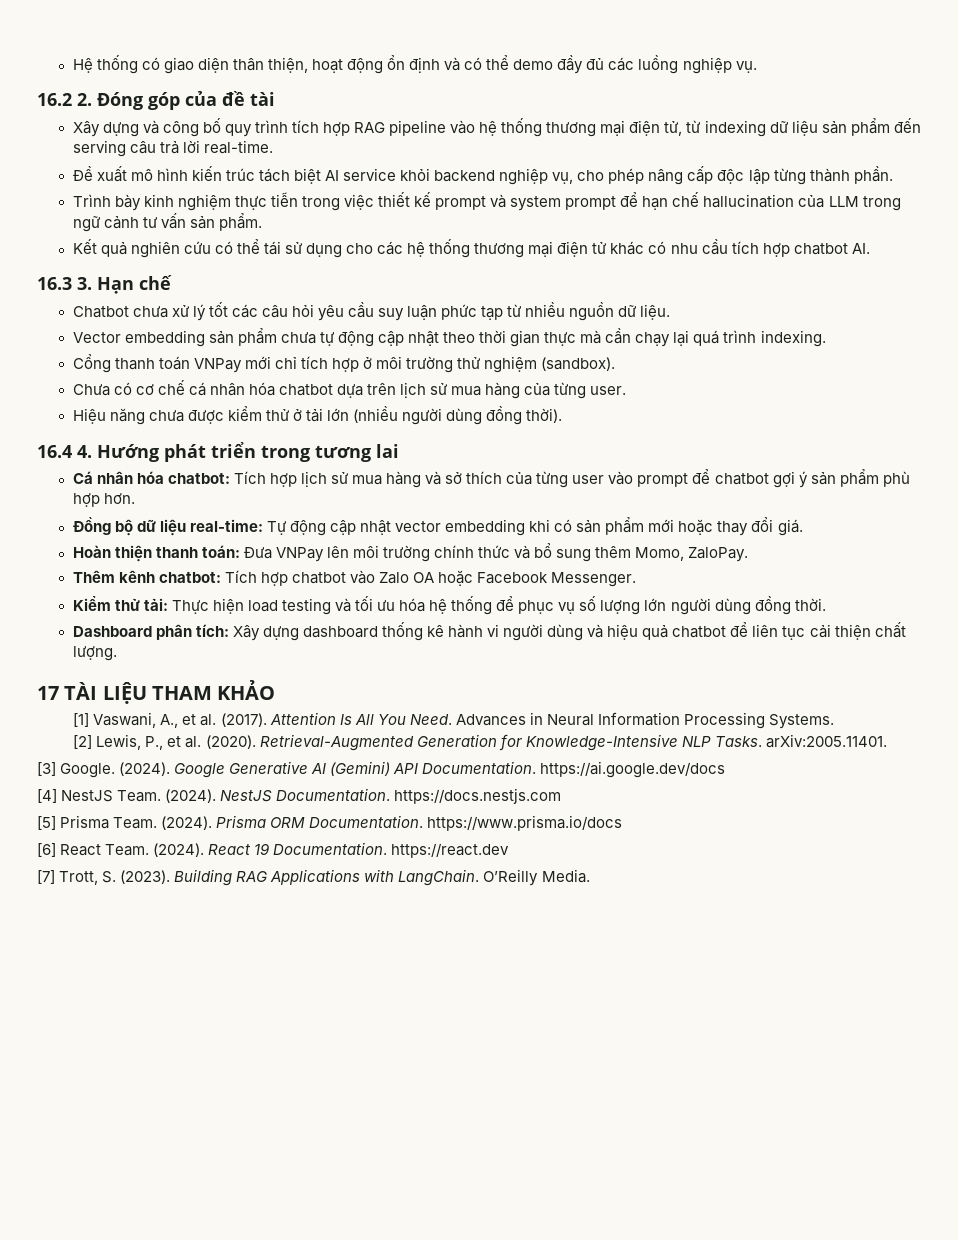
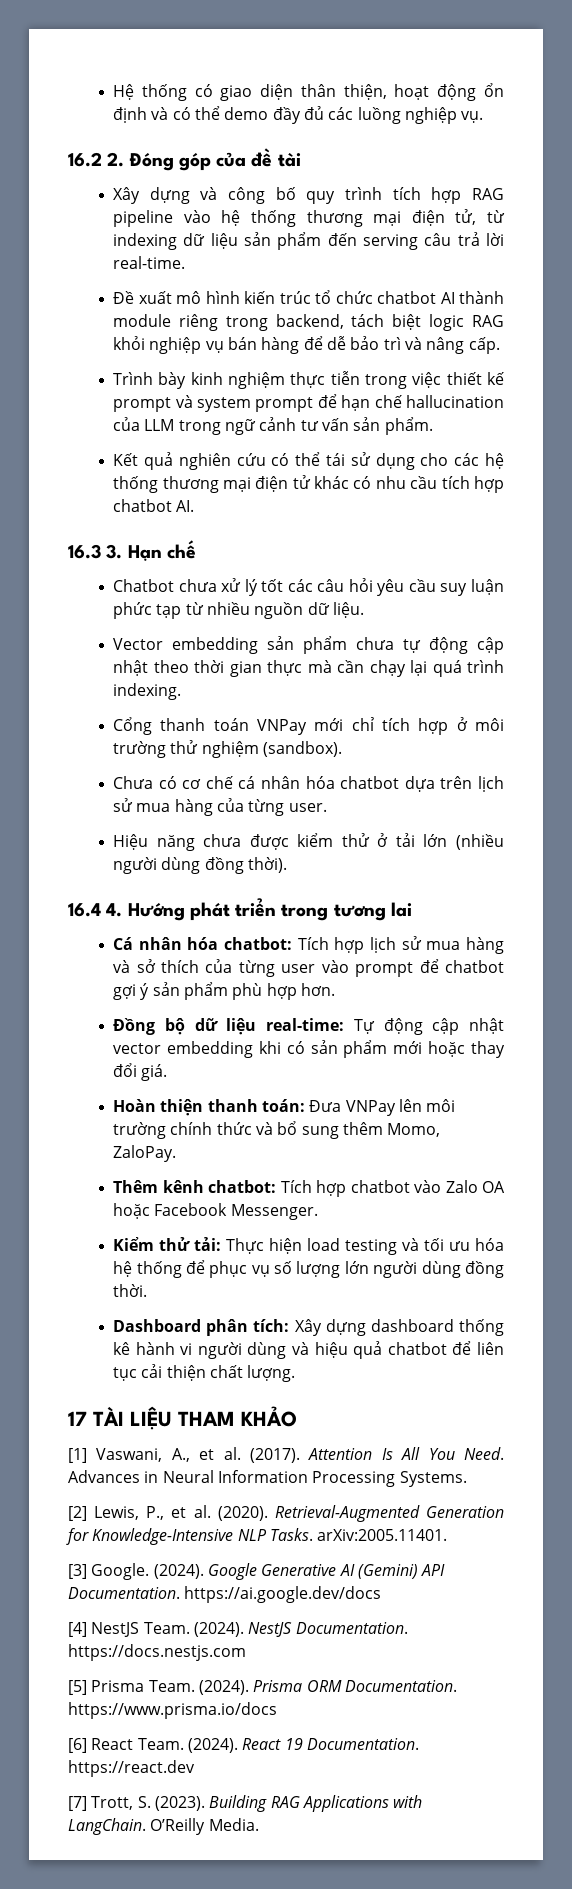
[258,166,893,185] tách biệt AI service khỏi backend nghiệp vụ, cho phép nâng cấp độc lập từng thành phần. -> [315,290,504,304] [113,314,504,331] [113,336,500,354] tổ chức chatbot AI thành module riêng trong backend, tách biệt logic RAG khỏi nghiệp vụ bán hàng để dễ bảo trì và nâng cấp.

